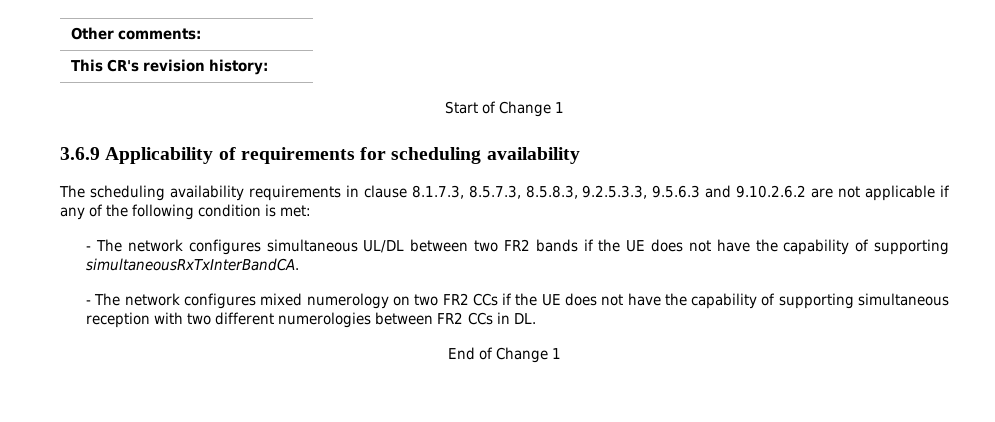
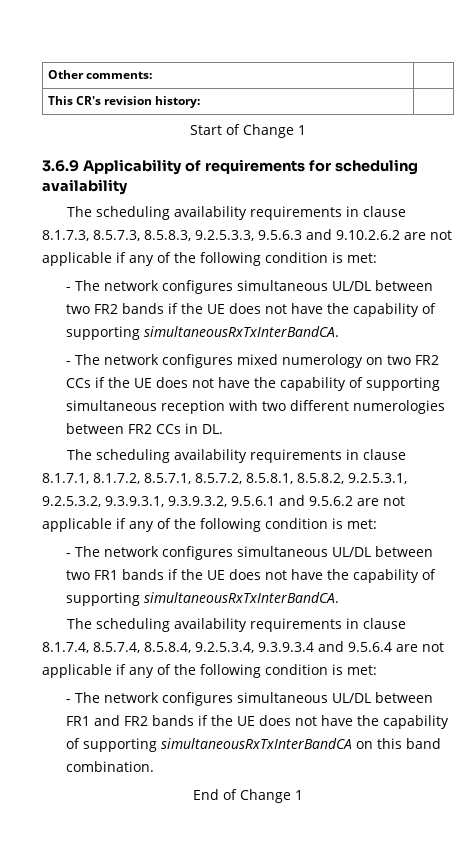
(536, 318) none -> [67,449,407,463] [42,473,407,484] [42,495,405,507] [42,518,377,532] [66,546,434,560] [66,569,437,583] [66,592,340,606] [67,618,407,632] [42,641,444,653] [42,664,377,678] [66,692,434,706] [66,715,450,729] [66,738,442,752] [66,761,155,772] // The scheduling availability requirements in clause 8.1.7.1, 8.1.7.2, 8.5.7.1, 8.5.7.2, 8.5.8.1, 8.5.8.2, 9.2.5.3.1, 9.2.5.3.2, 9.3.9.3.1, 9.3.9.3.2, 9.5.6.1 and 9.5.6.2 are not applicable if any of the following condition is met: // - The network configures simultaneous UL/DL between two FR1 bands if the UE does not have the capability of supporting simultaneousRxTxInterBandCA. // The scheduling availability requirements in clause 8.1.7.4, 8.5.7.4, 8.5.8.4, 9.2.5.3.4, 9.3.9.3.4 and 9.5.6.4 are not applicable if any of the following condition is met: // - The network configures simultaneous UL/DL between FR1 and FR2 bands if the UE does not have the capability of supporting simultaneousRxTxInterBandCA on this band combination.

